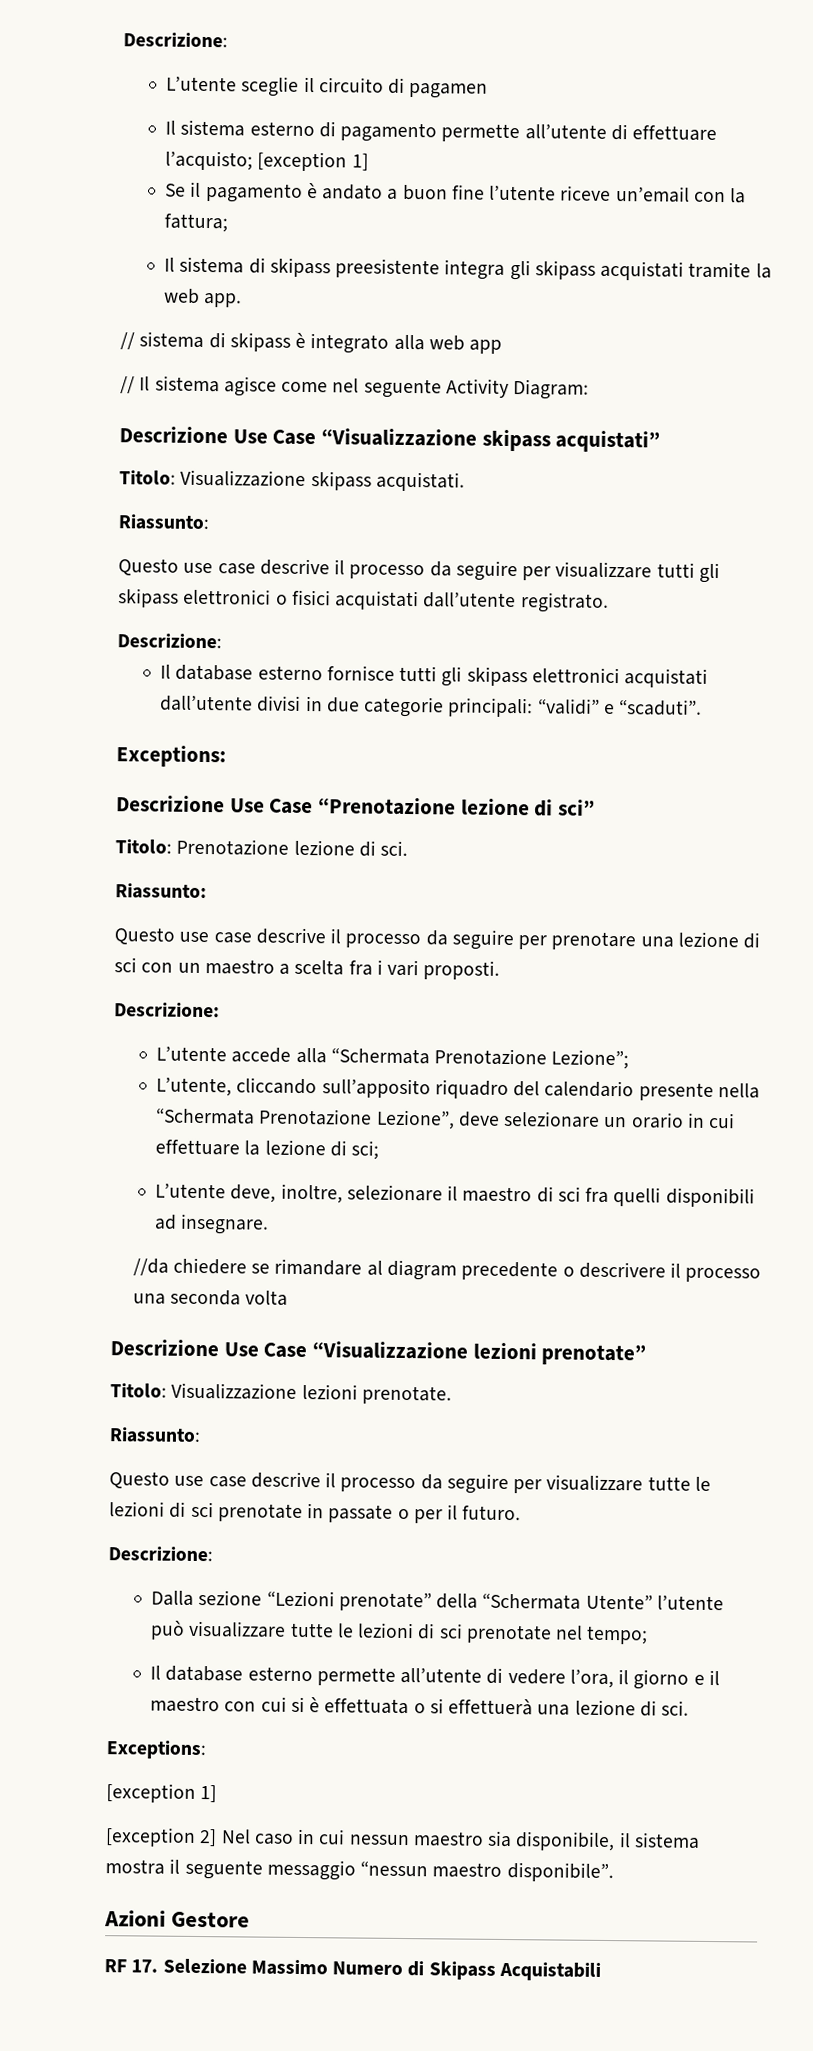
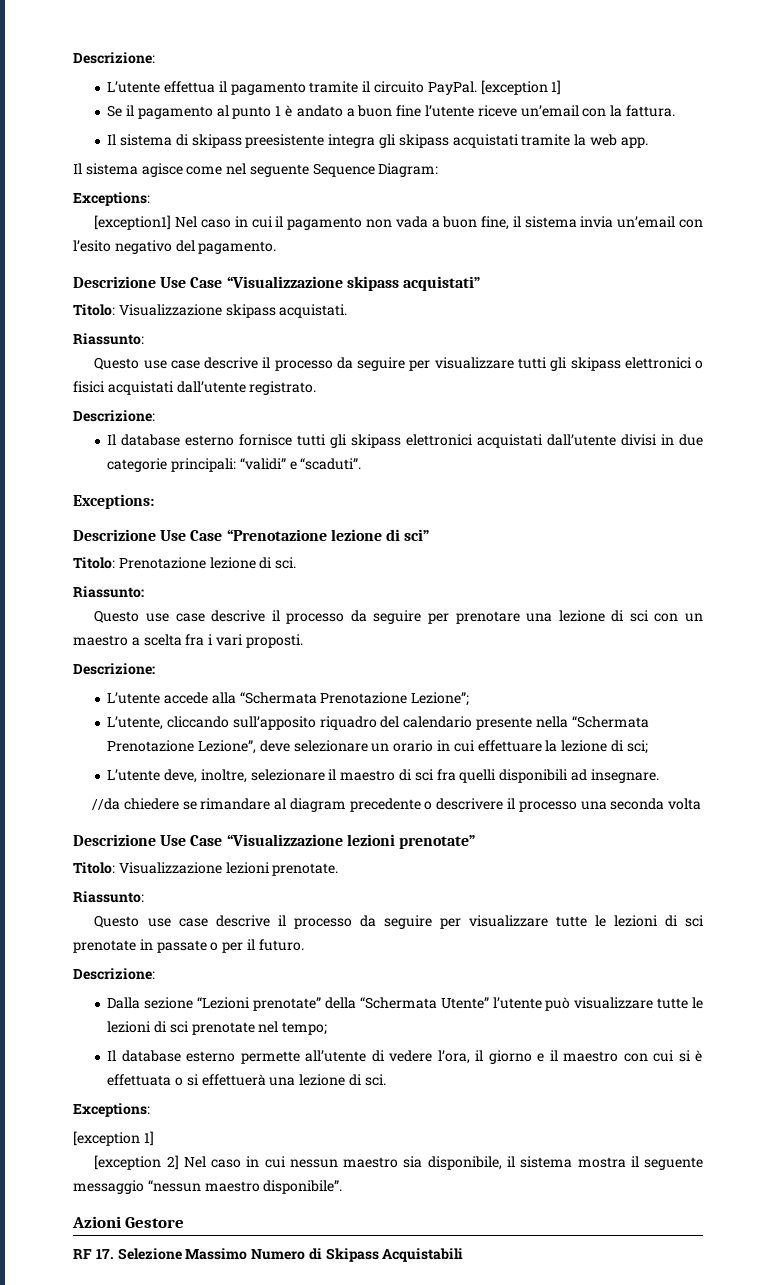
[123,32,228,48] [166,76,489,99] [165,119,718,143] [165,150,254,171] Descrizione: // L’utente sceglie il circuito di pagamen // Il sistema esterno di pagamento permette all’utente di effettuare l’acquisto; -> [73,52,155,64] [107,81,477,95] Descrizione: // L’utente effettua il pagamento tramite il circuito PayPal.
(303, 192) none -> [216,105,282,119] al punto 1
[164,213,229,233] fattura; -> [625,105,675,117] fattura.
[120,331,503,354] [120,376,135,394] // sistema di skipass è integrato alla web app // // -> (648, 142) none
[445,378,509,398] Activity -> [312,163,375,177] Sequence
(590, 389) none -> [73,192,150,206] [94,215,703,230] [73,240,277,254] // Exceptions: // [exception1] Nel caso in cui il pagamento non vada a buon fine, il sistema invia un’email con l’esito negativo del pagamento.

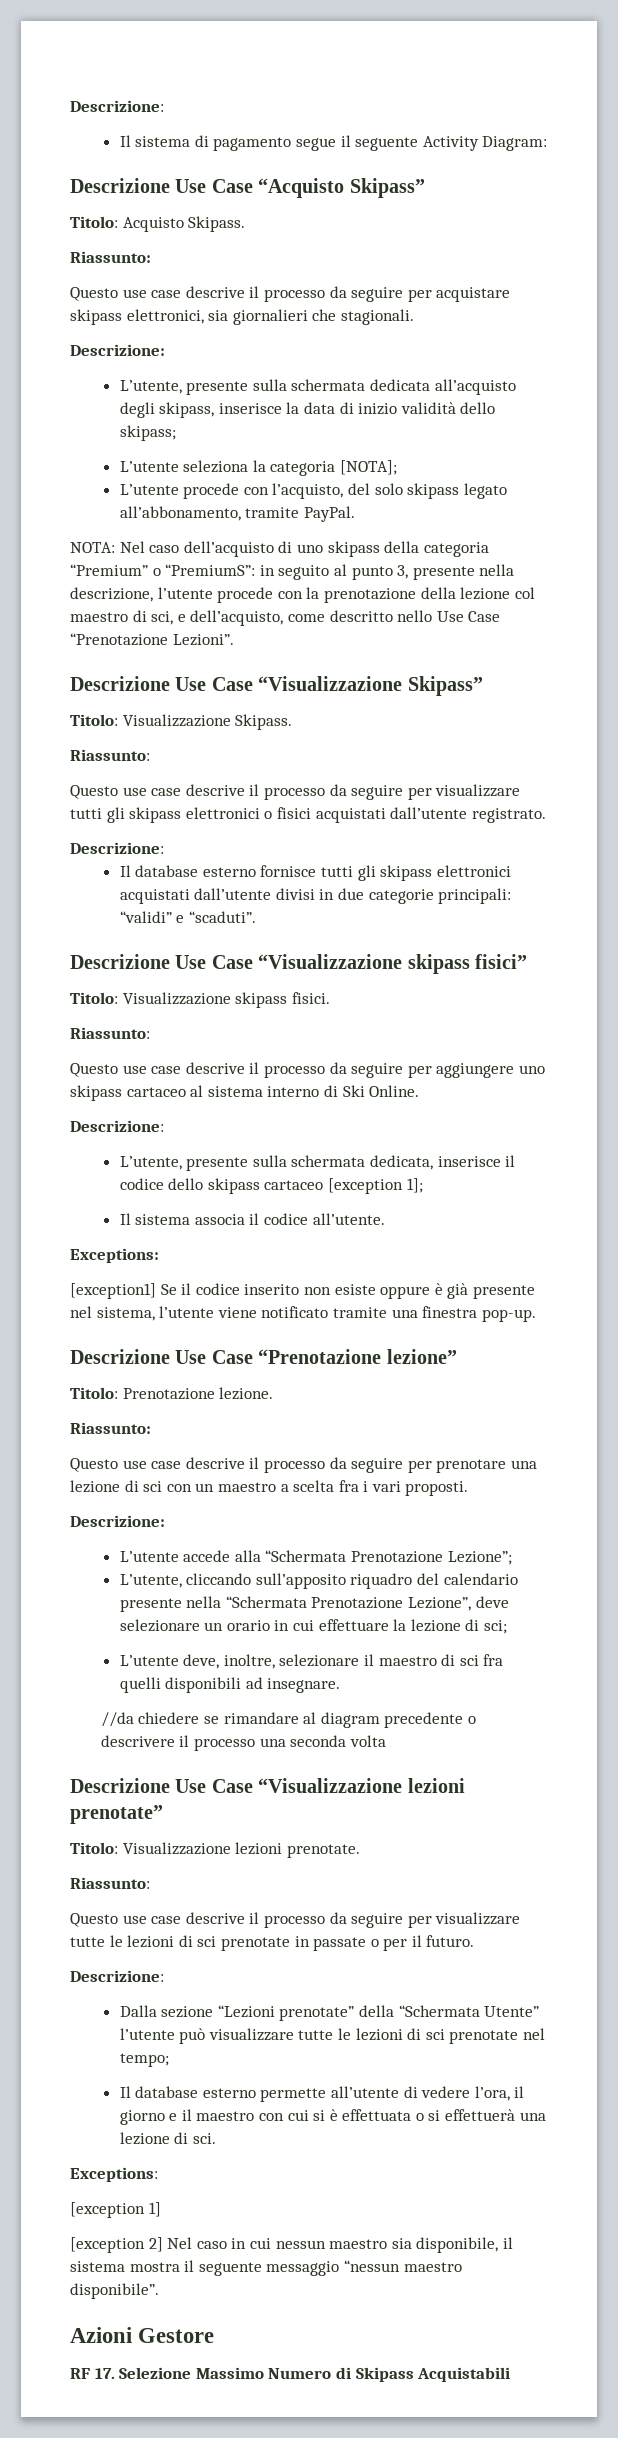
[73,52,155,64] [107,80,562,95] [107,105,675,119] [107,134,648,148] [73,163,439,177] [73,192,150,206] [94,215,703,230] [73,240,277,254] [73,276,480,291] [73,304,348,318] Descrizione: // L’utente effettua il pagamento tramite il circuito PayPal. [exception 1] // Se il pagamento al punto 1 è andato a buon fine l’utente riceve un’email con la fattura. // Il sistema di skipass preesistente integra gli skipass acquistati tramite la web app. // Il sistema agisce come nel seguente Sequence Diagram: // Exceptions: // [exception1] Nel caso in cui il pagamento non vada a buon fine, il sistema invia un’email con l’esito negativo del pagamento. // Descrizione Use Case “Visualizzazione skipass acquistati” // Titolo: Visualizzazione skipass acquistati. -> [70,100,164,112] [119,135,548,151] [70,178,425,198] [70,216,246,232] [70,251,151,263] [70,286,511,302] [70,309,414,325] [70,344,165,356] [119,379,516,395] [119,402,496,418] [119,425,176,441] [119,460,397,476] [119,483,507,499] [119,506,355,522] [70,541,489,557] [70,564,515,580] [70,587,535,603] [70,610,501,626] [70,633,234,646] [70,676,483,696] [70,714,293,730] Descrizione: // Il sistema di pagamento segue il seguente Activity Diagram: // Descrizione Use Case “Acquisto Skipass” // Titolo: Acquisto Skipass. // Riassunto: // Questo use case descrive il processo da seguire per acquistare skipass elettronici, sia giornalieri che stagionali. // Descrizione: // L’utente, presente sulla schermata dedicata all’acquisto degli skipass, inserisce la data di inizio validità dello skipass; // L’utente seleziona la categoria [NOTA]; // L’utente procede con l’acquisto, del solo skipass legato all’abbonamento, tramite PayPal. // NOTA: Nel caso dell’acquisto di uno skipass della categoria “Premium” o “PremiumS”: in seguito al punto 3, presente nella descrizione, l’utente procede con la prenotazione della lezione col maestro di sci, e dell’acquisto, come descritto nello Use Case “Prenotazione Lezioni”. // Descrizione Use Case “Visualizzazione Skipass” // Titolo: Visualizzazione Skipass.
[73,494,154,509] Exceptions: -> [70,954,527,974] [70,992,330,1008] [70,1027,150,1039] [70,1062,545,1078] [70,1085,420,1101] [70,1120,164,1132] [119,1155,516,1171] [119,1178,423,1194] [119,1213,385,1225] [70,1248,159,1263] [70,1283,535,1299] [70,1306,536,1322] Descrizione Use Case “Visualizzazione skipass fisici” // Titolo: Visualizzazione skipass fisici. // Riassunto: // Questo use case descrive il processo da seguire per aggiungere uno skipass cartaceo al sistema interno di Ski Online. // Descrizione: // L’utente, presente sulla schermata dedicata, inserisce il codice dello skipass cartaceo [exception 1]; // Il sistema associa il codice all’utente. // Exceptions: // [exception1] Se il codice inserito non esiste oppure è già presente nel sistema, l’utente viene notificato tramite una finestra pop-up.
[330,529,430,541] lezione di sci” -> [386,1349,457,1364] lezione”
[209,557,297,569] lezione di sci. -> [219,1387,274,1400] lezione.

